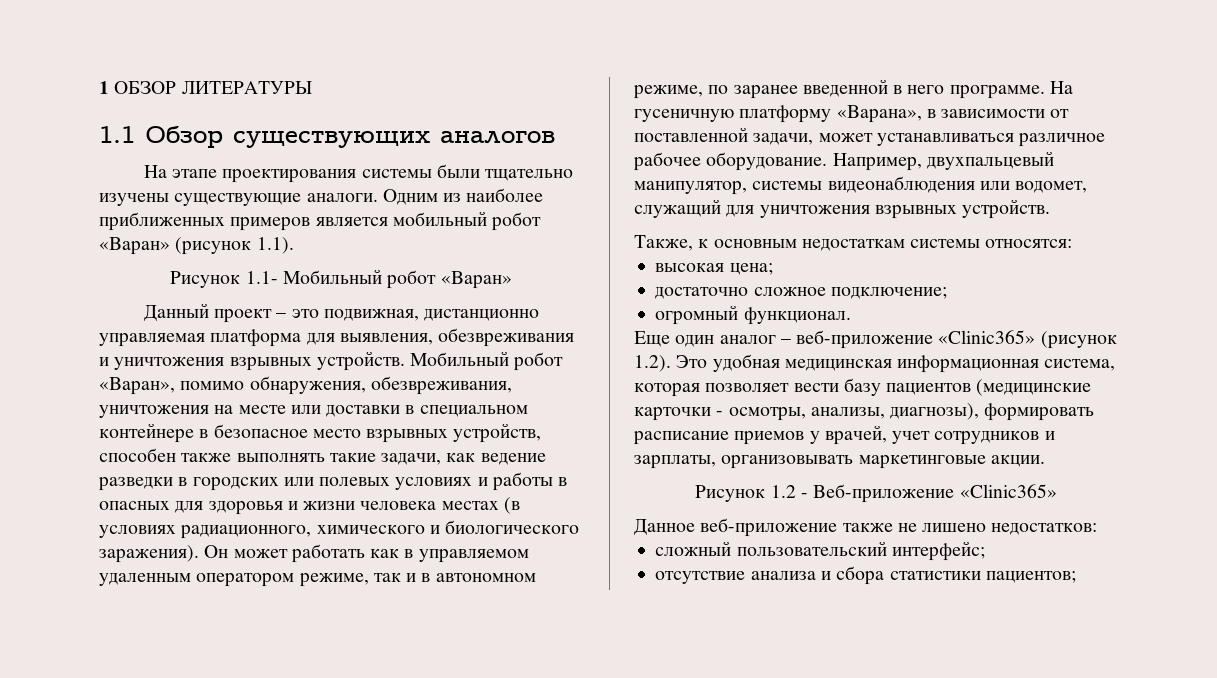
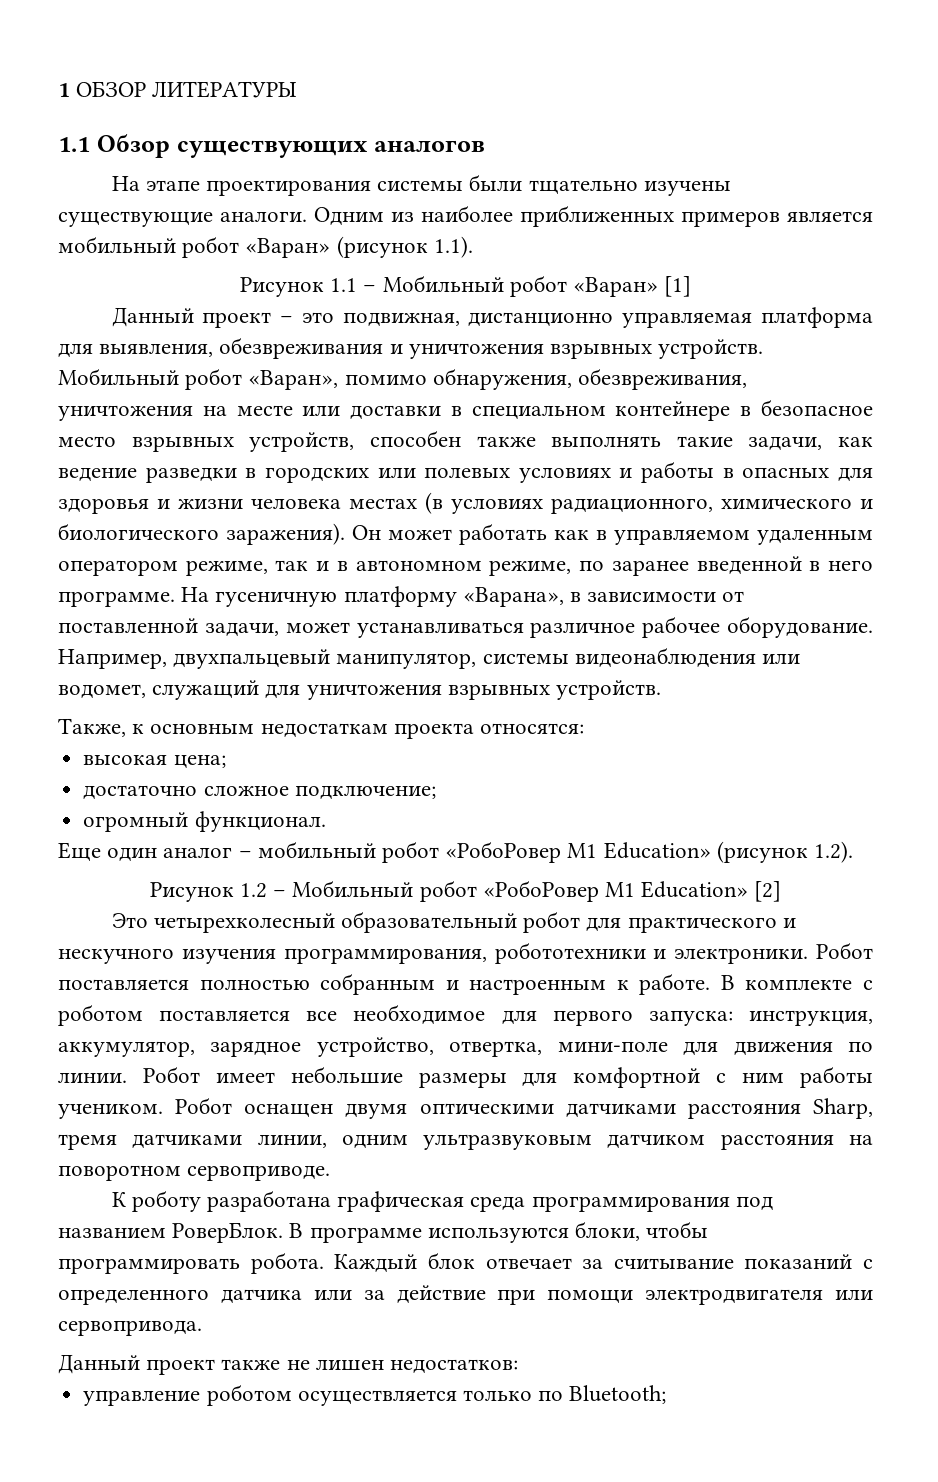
[245,271,278,284] 1.1- -> [330,278,377,292] 1.1 –
(512, 280) none -> [664,276,692,297] [1]
[910,239,981,248] системы -> [393,723,474,739] проекта
[796,330,1117,349] [634,354,1116,373] [634,378,1092,397] [634,403,1095,421] [633,425,1055,445] [634,455,1045,469] [695,484,1057,503] [634,518,838,537] веб-приложение «Clinic365» (рисунок 1.2). Это удобная медицинская информационная система, которая позволяет вести базу пациентов (медицинские карточки - осмотры, анализы, диагнозы), формировать расписание приемов у врачей, учет сотрудников и зарплаты, организовывать маркетинговые акции. // Рисунок 1.2 - Веб-приложение «Clinic365» // Данное веб-приложение -> [257,841,854,863] [149,880,782,902] [111,911,796,933] [58,942,874,964] [58,973,873,995] [58,1004,873,1026] [58,1037,874,1057] [58,1066,873,1088] [58,1097,873,1119] [58,1134,874,1150] [58,1165,331,1181] [111,1190,773,1212] [58,1221,709,1243] [58,1252,873,1274] [58,1285,873,1305] [58,1320,202,1336] [58,1354,216,1375] мобильный робот «РобоРовер М1 Education» (рисунок 1.2). // Рисунок 1.2 – Мобильный робот «РобоРовер М1 Education» [2] // Это четырехколесный образовательный робот для практического и нескучного изучения программирования, робототехники и электроники. Робот поставляется полностью собранным и настроенным к работе. В комплекте с роботом поставляется все необходимое для первого запуска: инструкция, аккумулятор, зарядное устройство, отвертка, мини-поле для движения по линии. Робот имеет небольшие размеры для комфортной с ним работы учеником. Робот оснащен двумя оптическими датчиками расстояния Sharp, тремя датчиками линии, одним ультразвуковым датчиком расстояния на поворотном сервоприводе. // К роботу разработана графическая среда программирования под названием РоверБлок. В программе используются блоки, чтобы программировать робота. Каждый блок отвечает за считывание показаний с определенного датчика или за действие при помощи электродвигателя или сервопривода. // Данный проект
[922,523,987,532] лишено -> [315,1359,384,1371] лишен
[655,541,985,561] [655,566,1076,585] сложный пользовательский интерфейс; // отсутствие анализа и сбора статистики пациентов; -> [83,1384,667,1406] управление роботом осуществляется только по Bluetooth;

